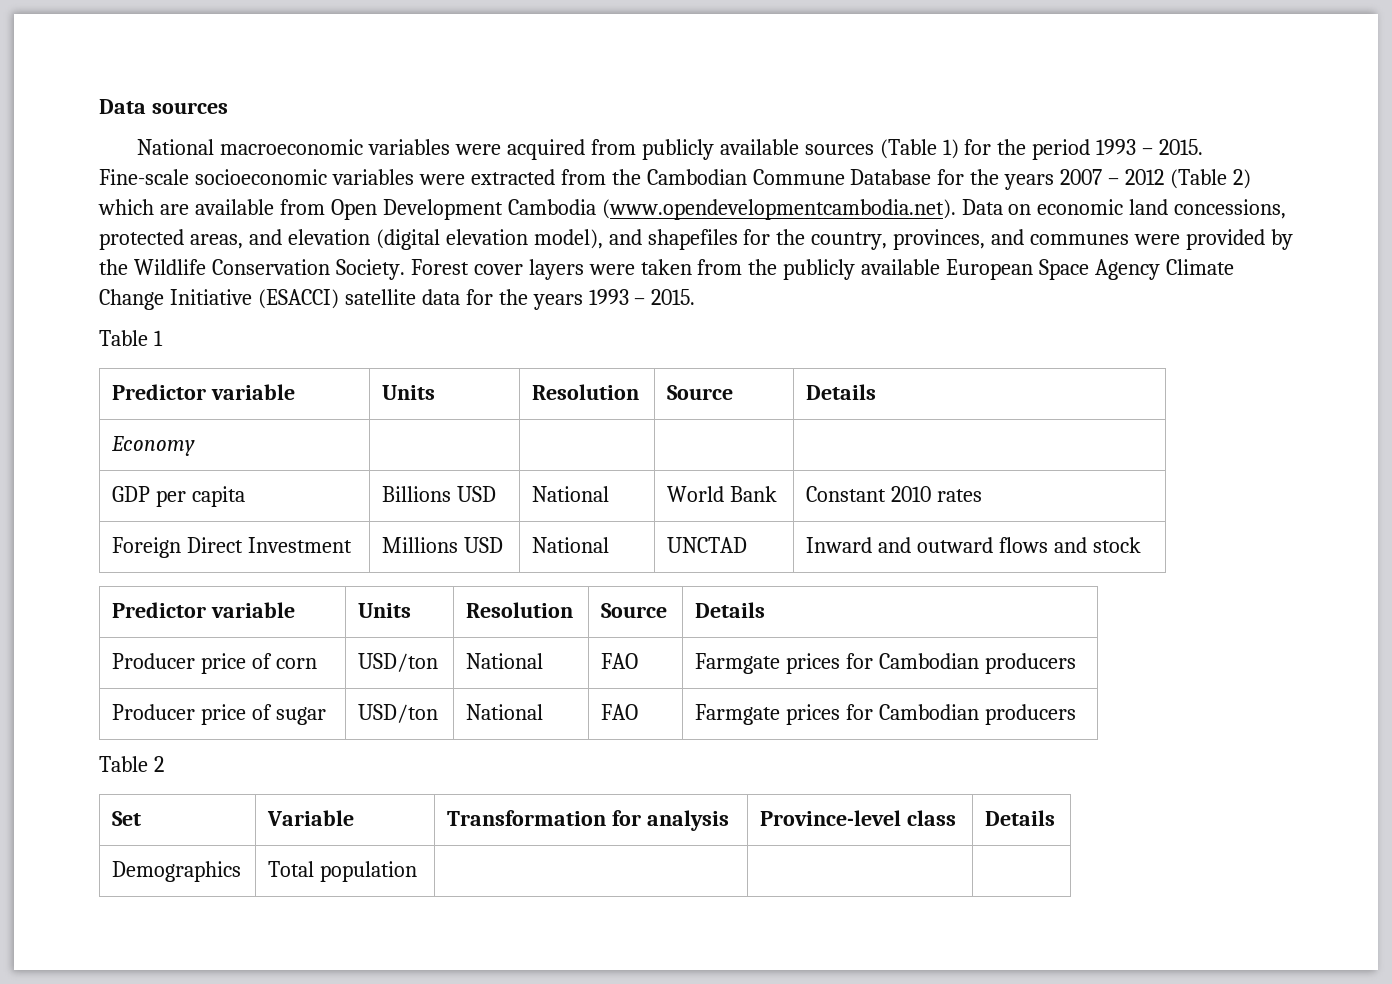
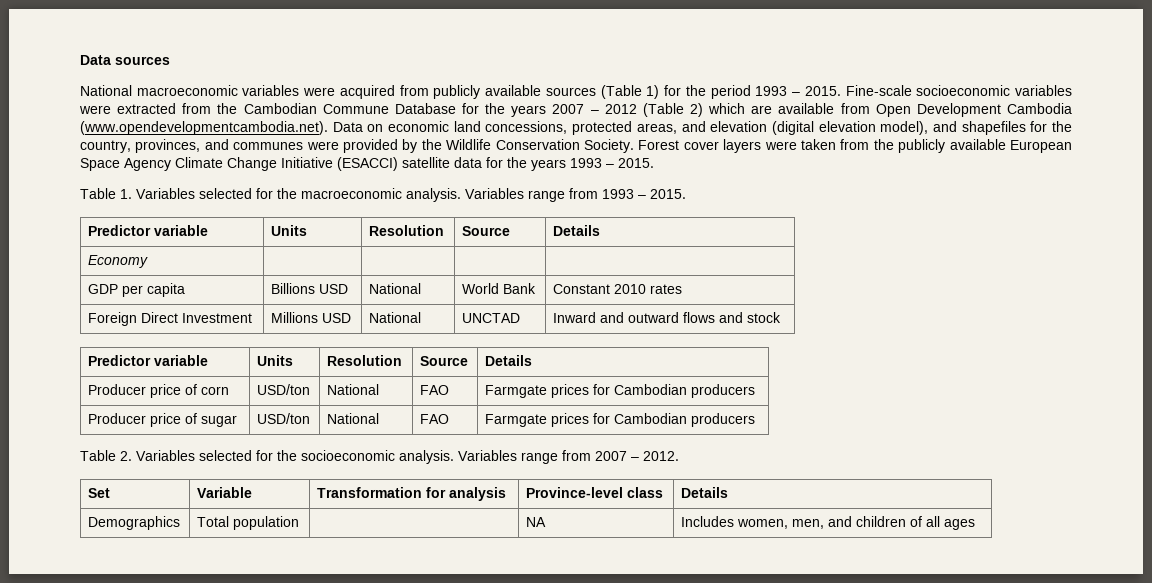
[153,330,163,346] 1 -> [120,188,686,202] 1. Variables selected for the macroeconomic analysis. Variables range from 1993 – 2015.
[153,756,164,772] 2 -> [120,450,679,464] 2. Variables selected for the socioeconomic analysis. Variables range from 2007 – 2012.
(418, 871) | -> [526,517,547,527] [681,516,976,530] NA | Includes women, men, and children of all ages

